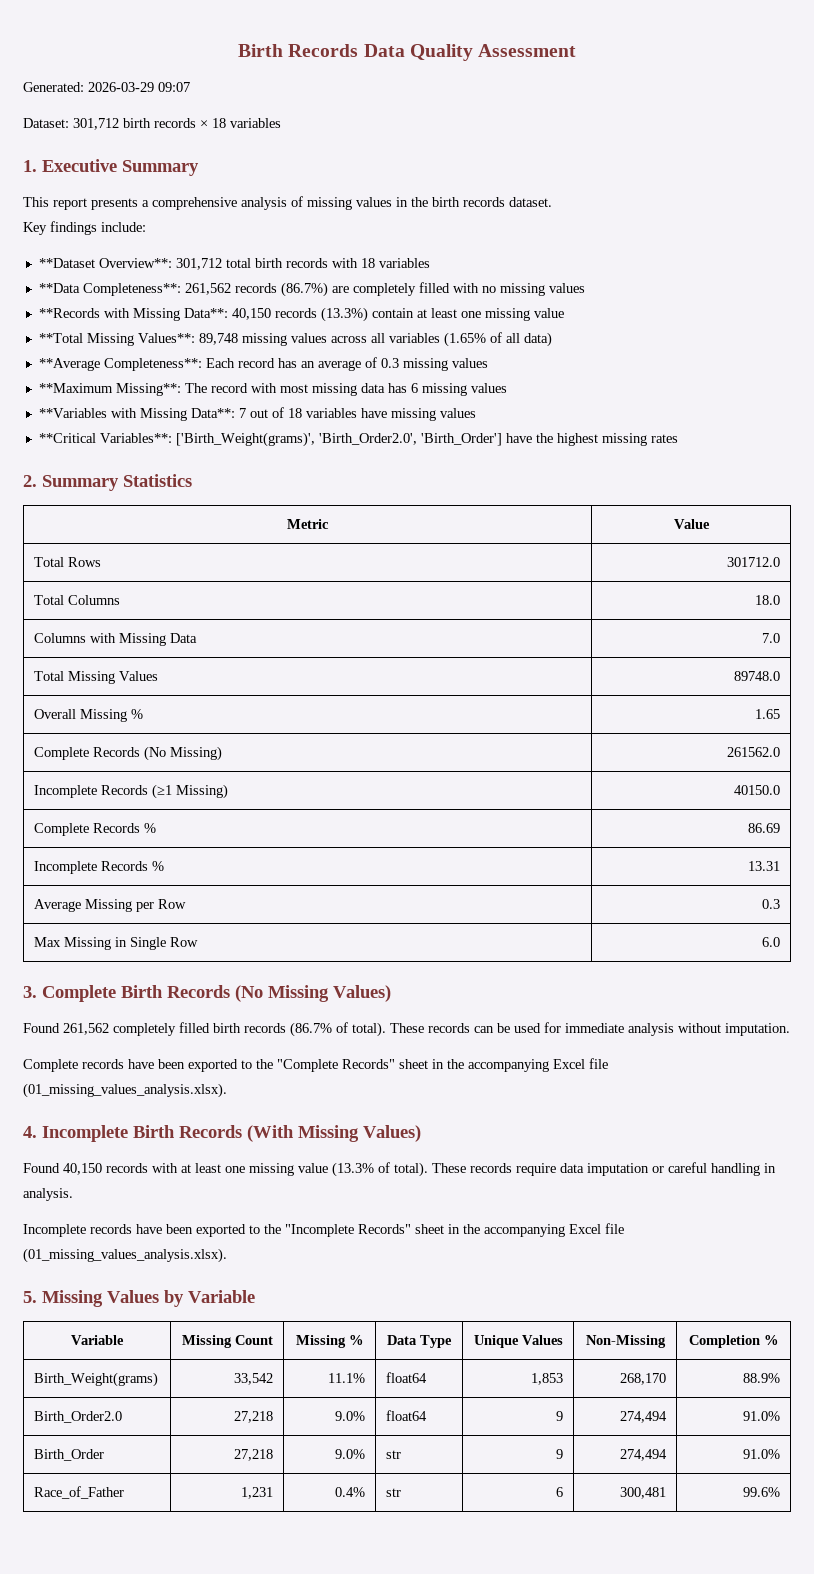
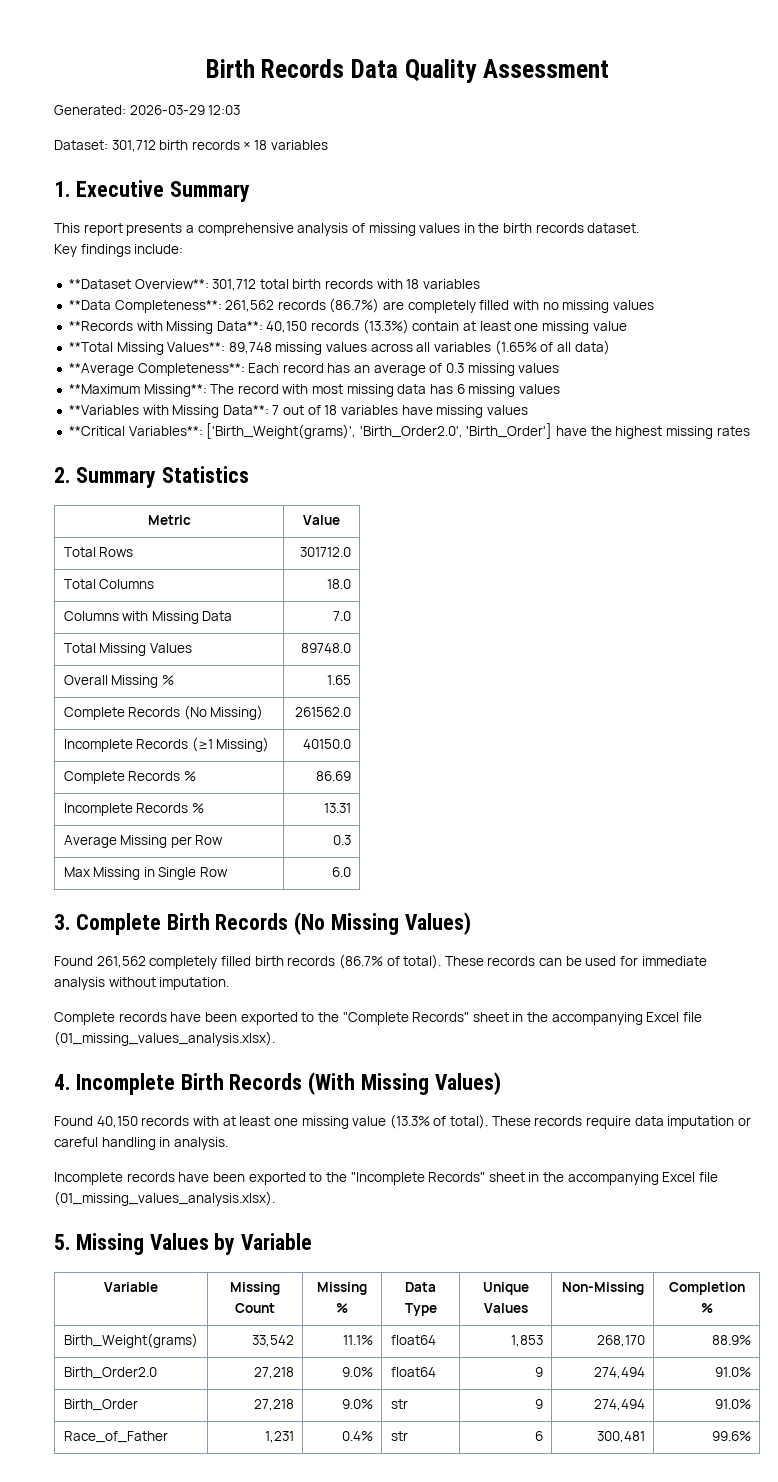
[158,82,190,92] 09:07 -> [208,105,241,115] 12:03

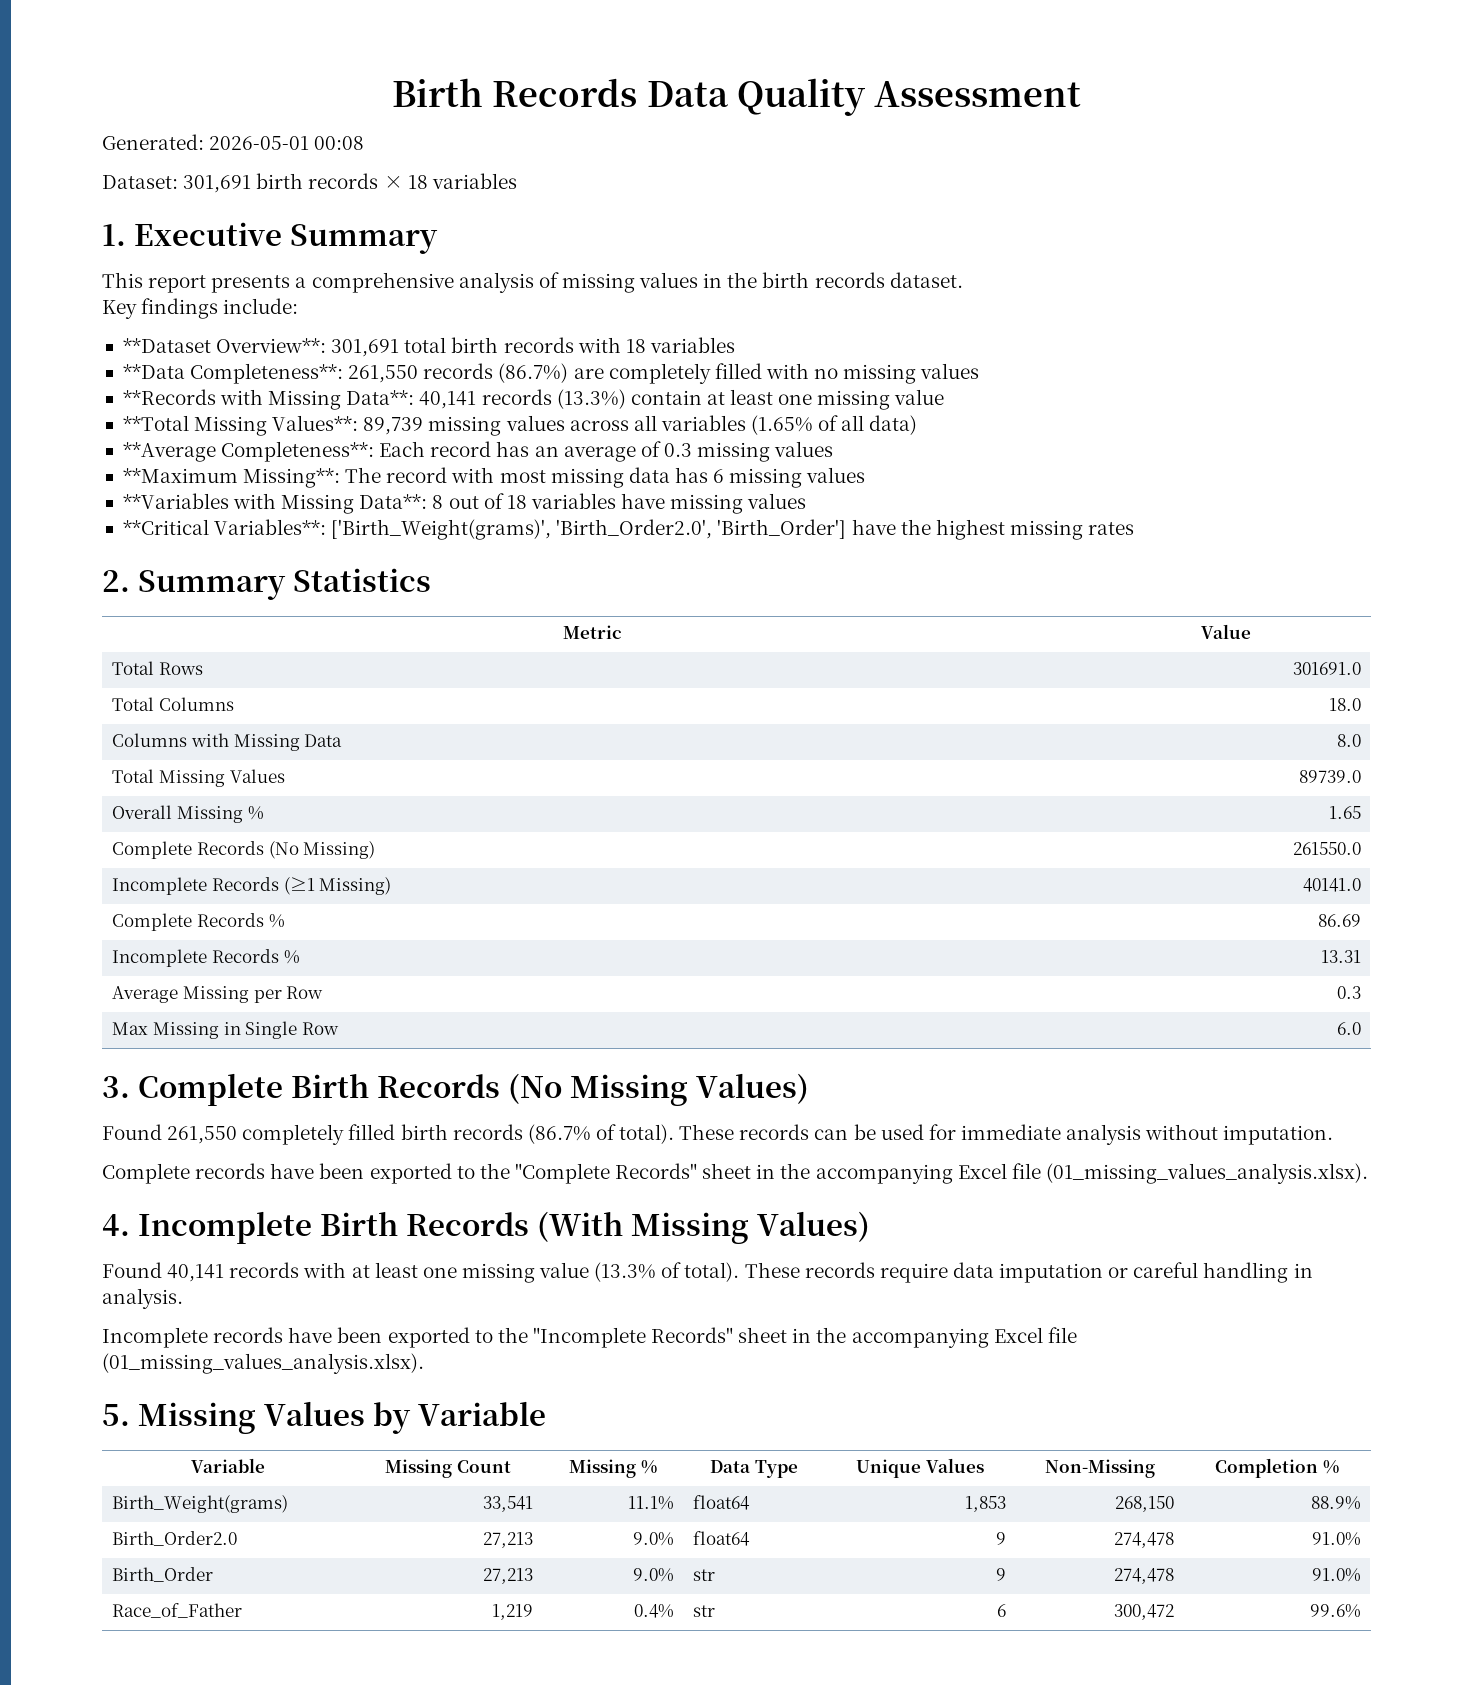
[129,105,241,115] 2026-03-29 12:03 -> [209,136,365,150] 2026-05-01 00:08
[111,140,156,152] 301,712 -> [183,175,252,193] 301,691
[212,279,257,291] 301,712 -> [331,339,400,357] 301,691
[225,300,275,312] 261,562 -> [348,365,419,383] 261,550
[266,321,308,333] 40,150 -> [419,391,477,409] 40,141
[228,342,272,354] 89,748 -> [363,417,424,435] 89,739
[272,405,280,415] 7 -> [432,495,444,509] 8
[299,547,351,557] 301712.0 -> [1292,662,1361,675] 301691.0
[332,611,351,621] 7.0 -> [1336,734,1361,747] 8.0
[300,643,351,653] 89748.0 -> [1298,770,1361,783] 89739.0
[294,707,351,717] 261562.0 -> [1292,842,1361,855] 261550.0
[302,739,351,749] 40150.0 -> [1302,878,1361,892] 40141.0
[96,956,146,968] 261,562 -> [167,1126,238,1144] 261,550
[96,1116,138,1128] 40,150 -> [167,1264,225,1282] 40,141
[251,1335,294,1347] 33,542 -> [482,1496,533,1512] 33,541
[596,1335,645,1347] 268,170 -> [1114,1496,1174,1512] 268,150
[253,1367,294,1379] 27,218 -> [482,1532,533,1548] 27,213
[593,1367,645,1379] 274,494 -> [1113,1532,1174,1548] 274,478
[253,1399,294,1411] 27,218 -> [482,1568,533,1584] 27,213
[593,1399,645,1411] 274,494 -> [1113,1568,1174,1584] 274,478
[264,1431,294,1443] 1,231 -> [491,1604,533,1620] 1,219
[596,1431,645,1443] 300,481 -> [1113,1604,1174,1620] 300,472

